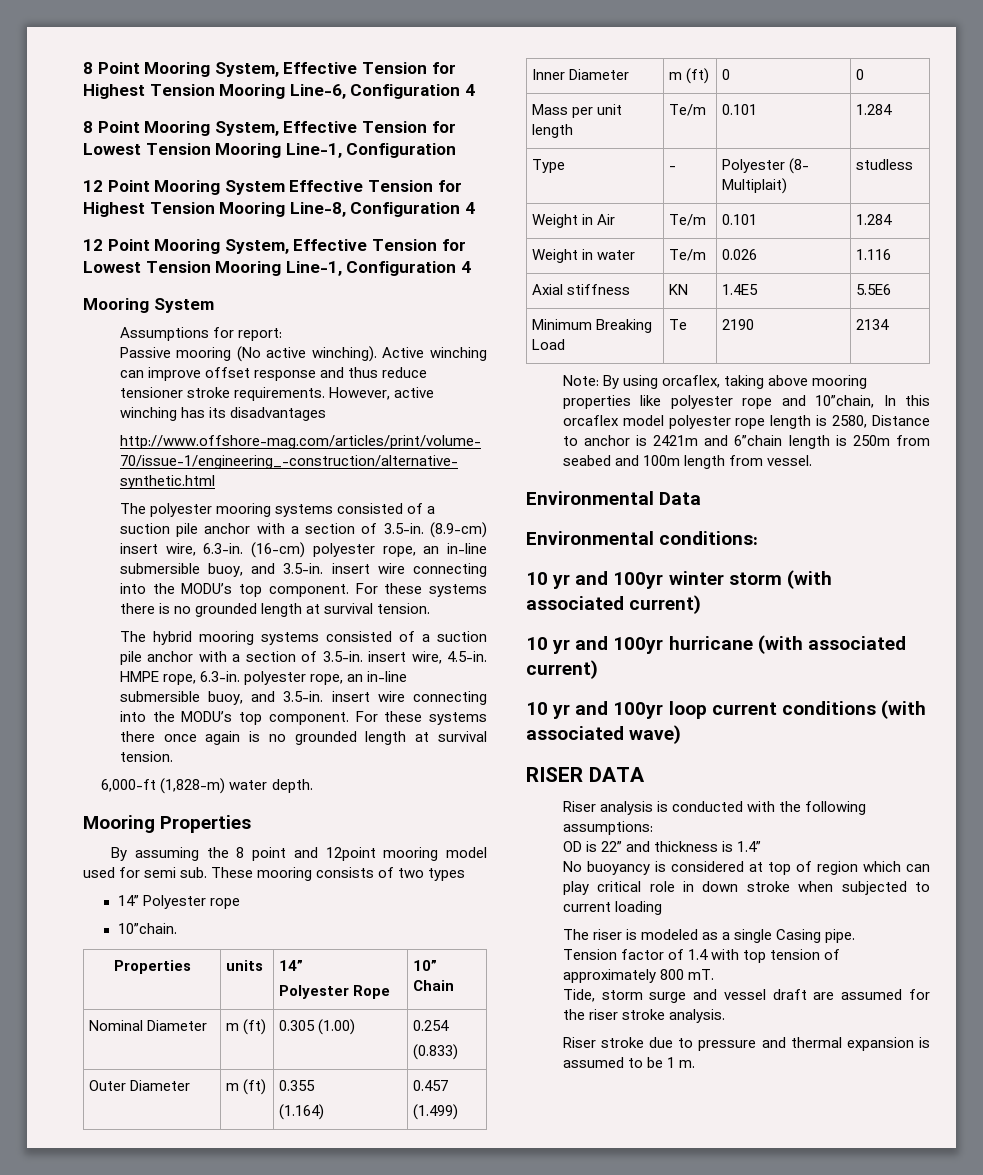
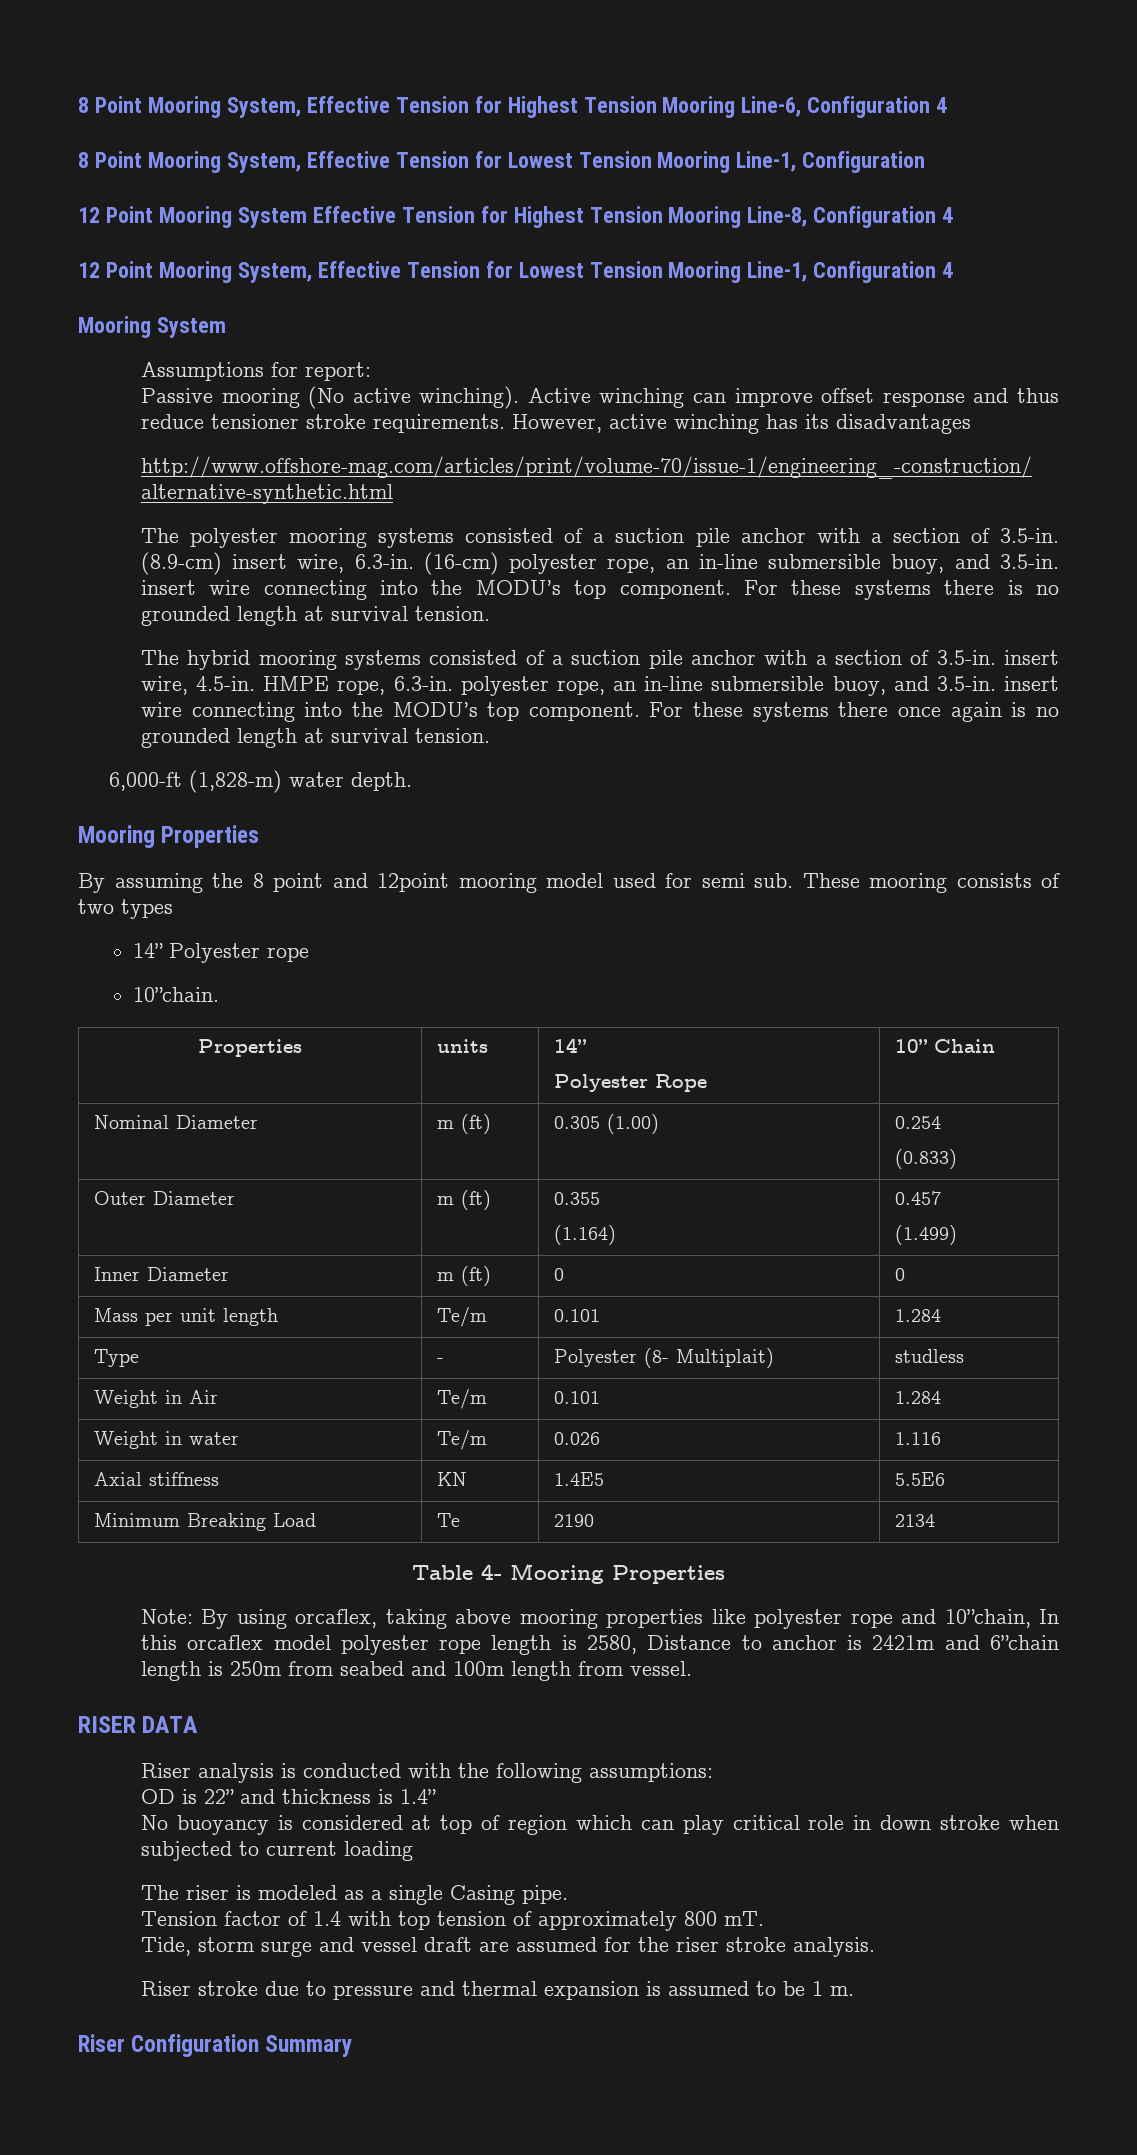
(890, 324) none -> [412,1563,725,1584] // Table 4- Mooring Properties
[526,491,702,505] [526,531,759,545] [526,570,832,589] [526,595,702,614] [526,635,906,654] [526,660,598,679] [526,700,926,719] [526,725,682,744] // Environmental Data // Environmental conditions: // 10 yr and 100yr winter storm (with associated current) // 10 yr and 100yr hurricane (with associated current) // 10 yr and 100yr loop current conditions (with associated wave) -> (692, 1668) none
(695, 1064) none -> [78,2034,353,2057] // Riser Configuration Summary

